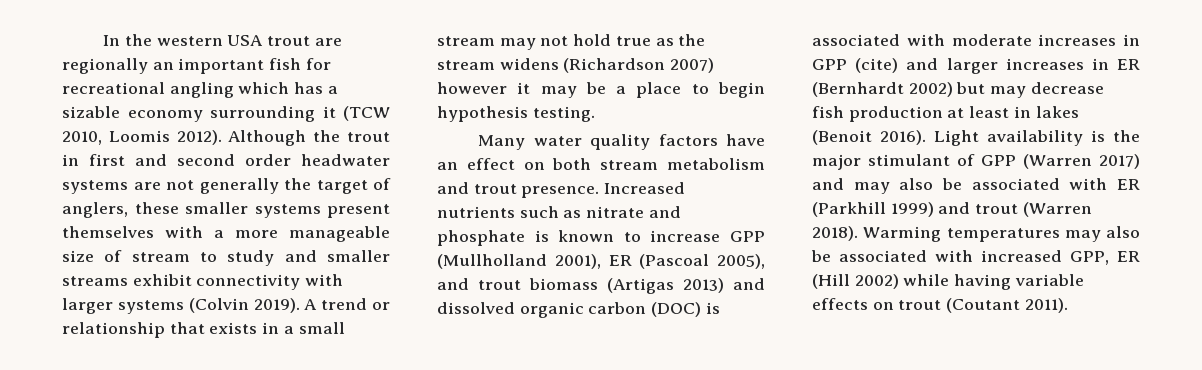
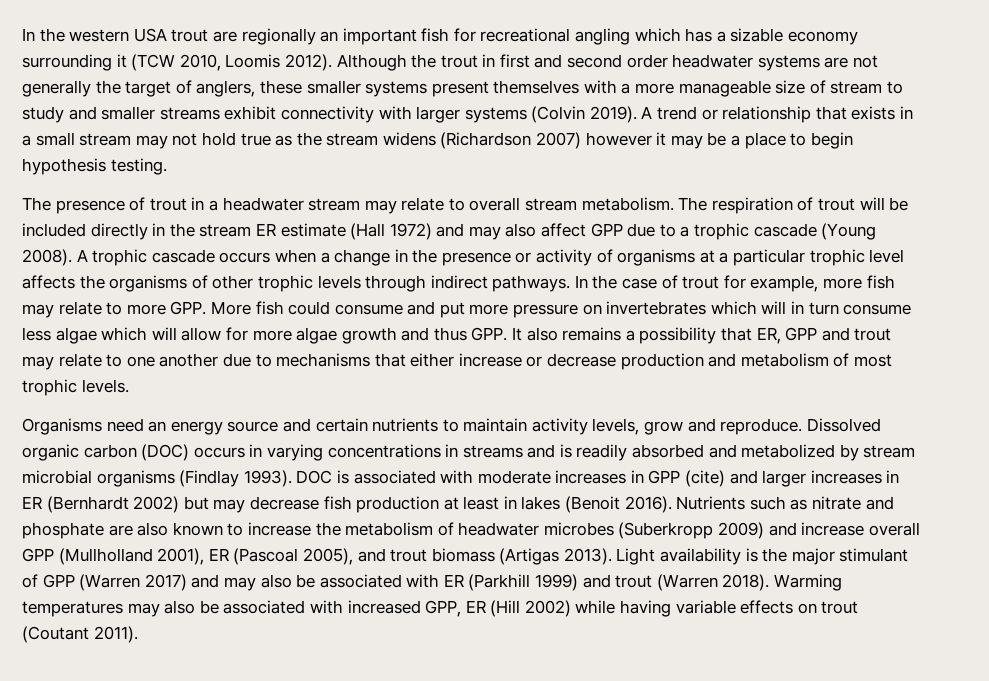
[478,134,765,150] [437,158,765,170] [437,182,686,198] [437,206,681,218] [437,230,765,246] [437,254,765,269] [437,278,765,294] [437,302,702,318] Many water quality factors have an effect on both stream metabolism and trout presence. Increased nutrients such as nitrate and phosphate is known to increase GPP (Mullholland 2001), ER (Pascoal 2005), and trout biomass (Artigas 2013) and dissolved organic carbon (DOC) -> [22,197,909,214] [22,223,877,240] [22,249,905,266] [22,275,895,292] [22,301,912,318] [22,327,892,344] [22,353,893,370] [22,379,129,396] [22,418,881,435] [22,444,916,461] [22,470,333,487] The presence of trout in a headwater stream may relate to overall stream metabolism. The respiration of trout will be included directly in the stream ER estimate (Hall 1972) and may also affect GPP due to a trophic cascade (Young 2008). A trophic cascade occurs when a change in the presence or activity of organisms at a particular trophic level affects the organisms of other trophic levels through indirect pathways. In the case of trout for example, more fish may relate to more GPP. More fish could consume and put more pressure on invertebrates which will in turn consume less algae which will allow for more algae growth and thus GPP. It also remains a possibility that ER, GPP and trout may relate to one another due to mechanisms that either increase or decrease production and metabolism of most trophic levels. // Organisms need an energy source and certain nutrients to maintain activity levels, grow and reproduce. Dissolved organic carbon (DOC) occurs in varying concentrations in streams and is readily absorbed and metabolized by stream microbial organisms (Findlay 1993). DOC
(926, 137) none -> [676,496,894,510] [22,522,920,539] [22,548,612,565] Nutrients such as nitrate and phosphate are also known to increase the metabolism of headwater microbes (Suberkropp 2009) and increase overall GPP (Mullholland 2001), ER (Pascoal 2005), and trout biomass (Artigas 2013).

